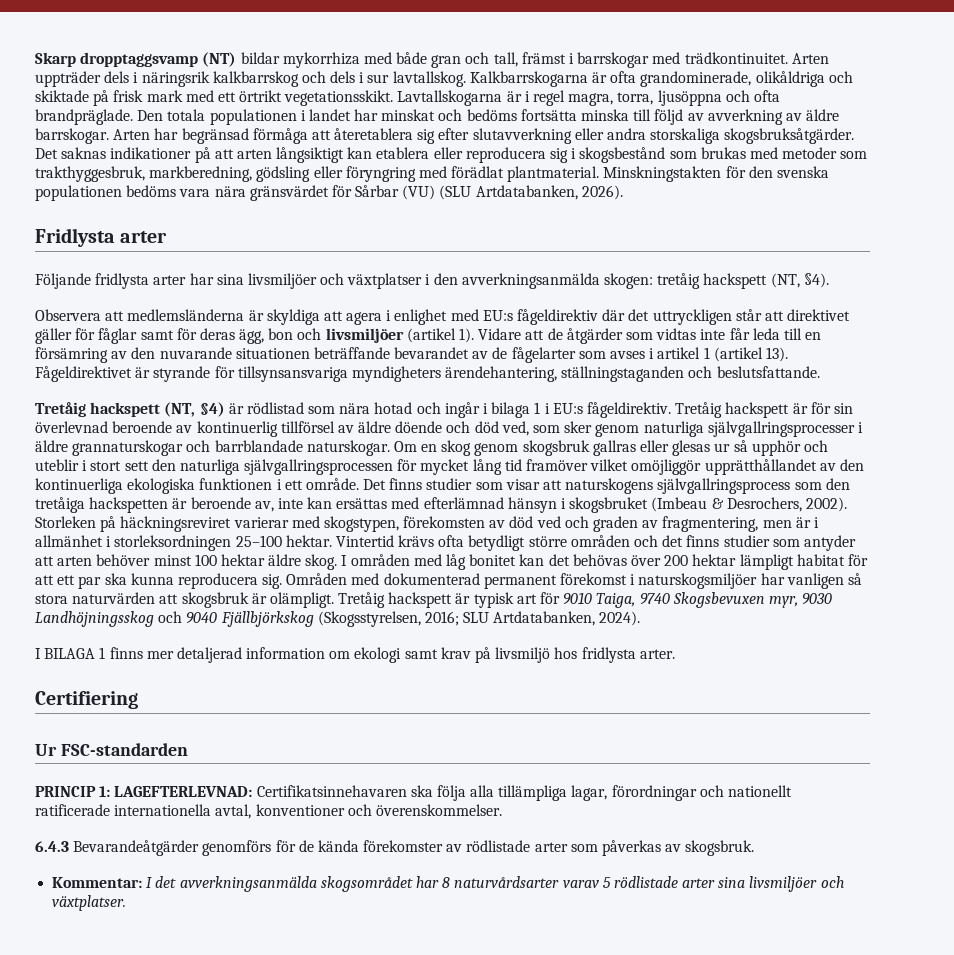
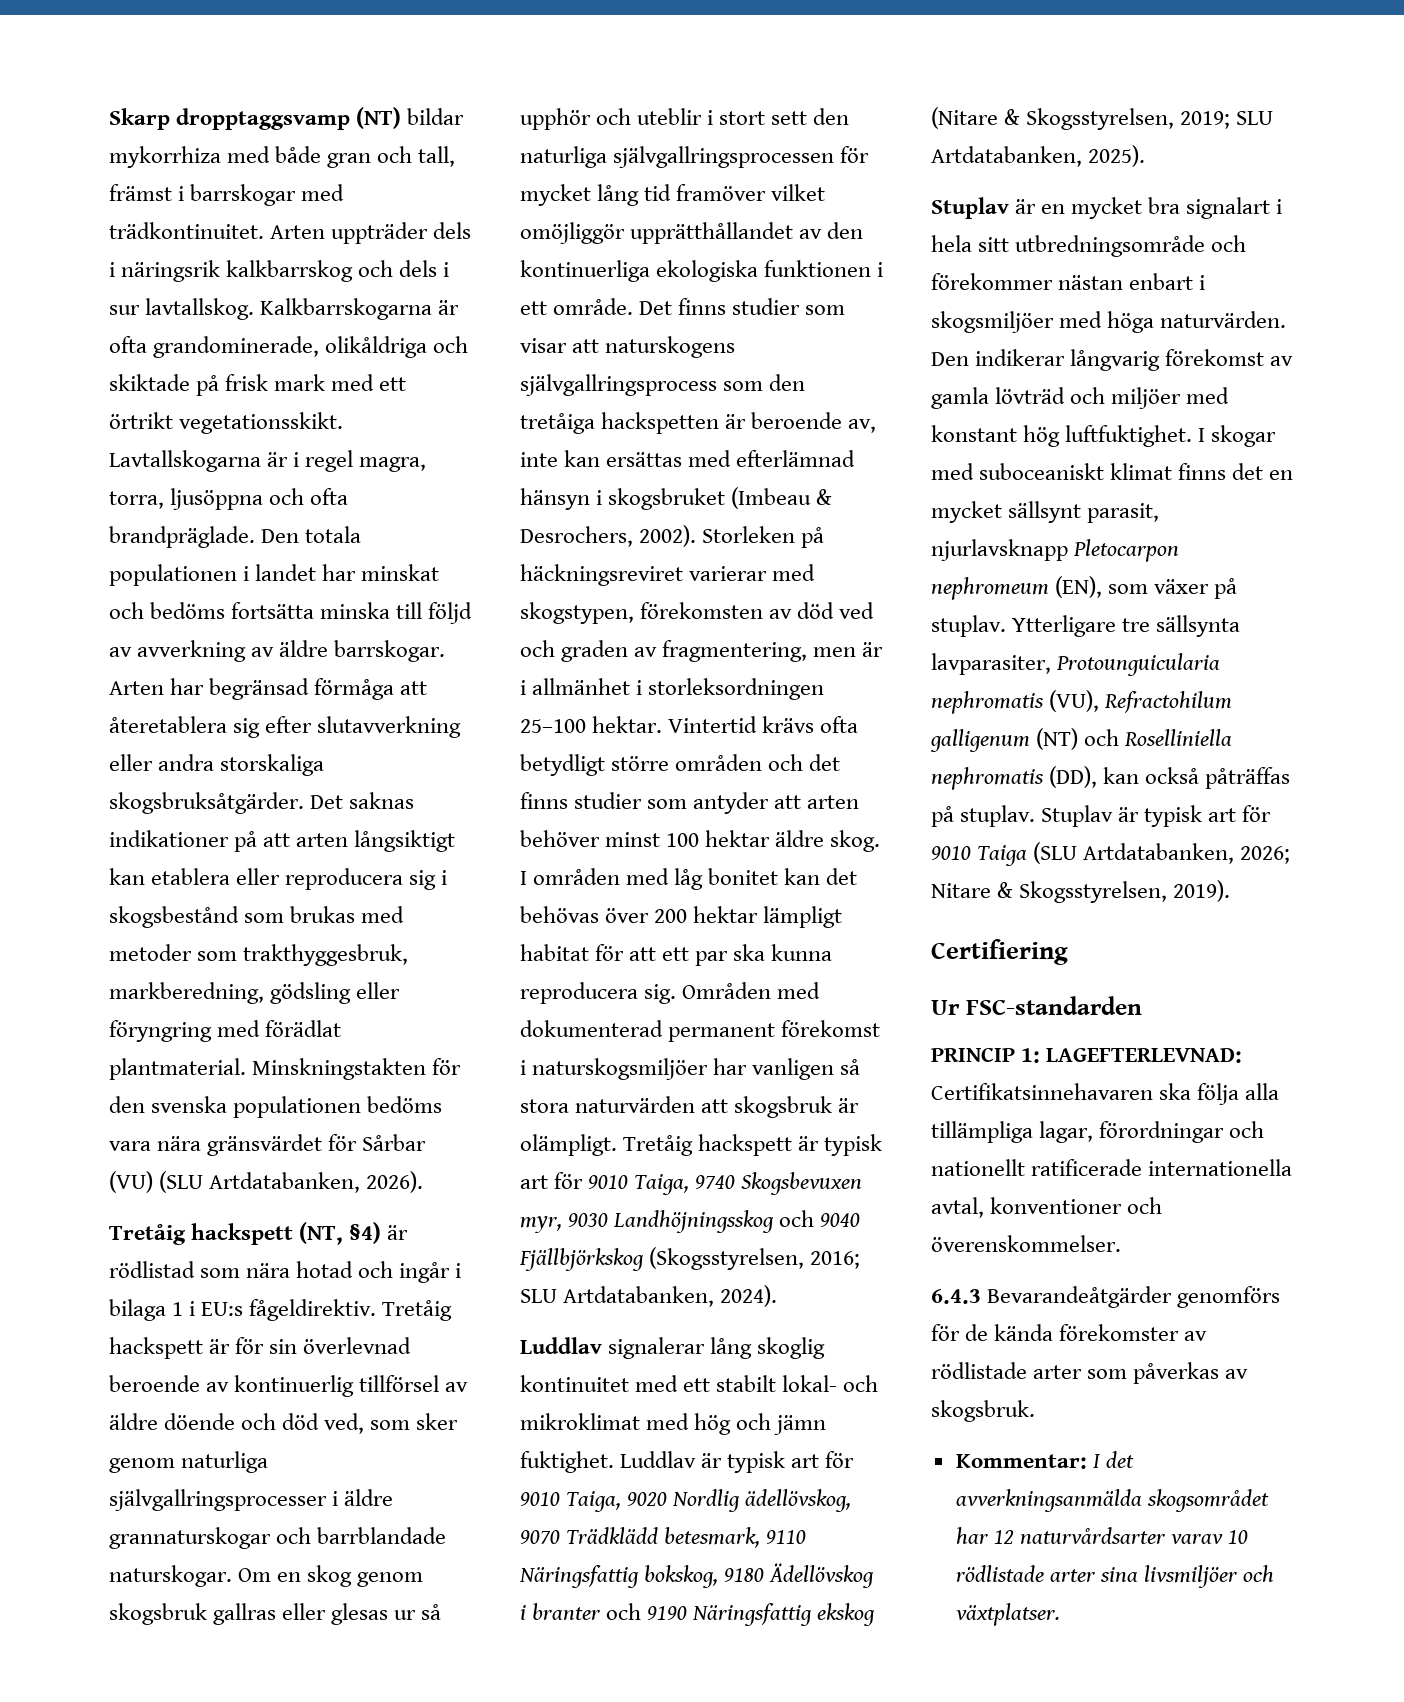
[35,228,168,247] [35,273,829,289] [35,309,851,325] [35,328,822,344] [35,347,788,363] [35,366,820,382] // Fridlysta arter // Följande fridlysta arter har sina livsmiljöer och växtplatser i den avverkningsanmälda skogen: tretåig hackspett (NT, §4). // Observera att medlemsländerna är skyldiga att agera i enlighet med EU:s fågeldirektiv där det uttryckligen står att direktivet gäller för fåglar samt för deras ägg, bon och livsmiljöer (artikel 1). Vidare att de åtgärder som vidtas inte får leda till en försämring av den nuvarande situationen beträffande bevarandet av de fågelarter som avses i artikel 1 (artikel 13). Fågeldirektivet är styrande för tillsynsansvariga myndigheters ärendehantering, ställningstaganden och beslutsfattande. -> (424, 1182) none
[35,647,675,663] I BILAGA 1 finns mer detaljerad information om ekologi samt krav på livsmiljö hos fridlysta arter. -> [520,1337,826,1359] [520,1375,879,1392] [520,1413,827,1435] [520,1451,855,1473] [520,1489,852,1512] [520,1527,807,1548] [519,1563,875,1588] [520,1603,876,1626] [931,107,1274,130] [931,145,1146,167] [931,197,1283,219] [931,235,1247,257] [931,273,1206,290] [931,311,1287,333] [931,349,1294,371] [931,387,1230,409] [931,425,1277,447] [931,463,1294,480] [931,501,1160,523] [931,539,1180,562] [931,576,1238,600] [931,615,1241,637] [931,653,1221,676] [931,690,1233,714] [930,728,1233,752] [931,766,1291,790] [931,805,1272,827] [931,842,1291,866] [931,880,1231,903] Luddlav signalerar lång skoglig kontinuitet med ett stabilt lokal- och mikroklimat med hög och jämn fuktighet. Luddlav är typisk art för 9010 Taiga, 9020 Nordlig ädellövskog, 9070 Trädklädd betesmark, 9110 Näringsfattig bokskog, 9180 Ädellövskog i branter och 9190 Näringsfattig ekskog (Nitare & Skogsstyrelsen, 2019; SLU Artdatabanken, 2025). // Stuplav är en mycket bra signalart i hela sitt utbredningsområde och förekommer nästan enbart i skogsmiljöer med höga naturvärden. Den indikerar långvarig förekomst av gamla lövträd och miljöer med konstant hög luftfuktighet. I skogar med suboceaniskt klimat finns det en mycket sällsynt parasit, njurlavsknapp Pletocarpon nephromeum (EN), som växer på stuplav. Ytterligare tre sällsynta lavparasiter, Protounguicularia nephromatis (VU), Refractohilum galligenum (NT) och Roselliniella nephromatis (DD), kan också påträffas på stuplav. Stuplav är typisk art för 9010 Taiga (SLU Artdatabanken, 2026; Nitare & Skogsstyrelsen, 2019).
[442,877,451,888] 8 -> [993,1530,1014,1544] 12
[602,877,611,888] 5 -> [1228,1530,1249,1544] 10

